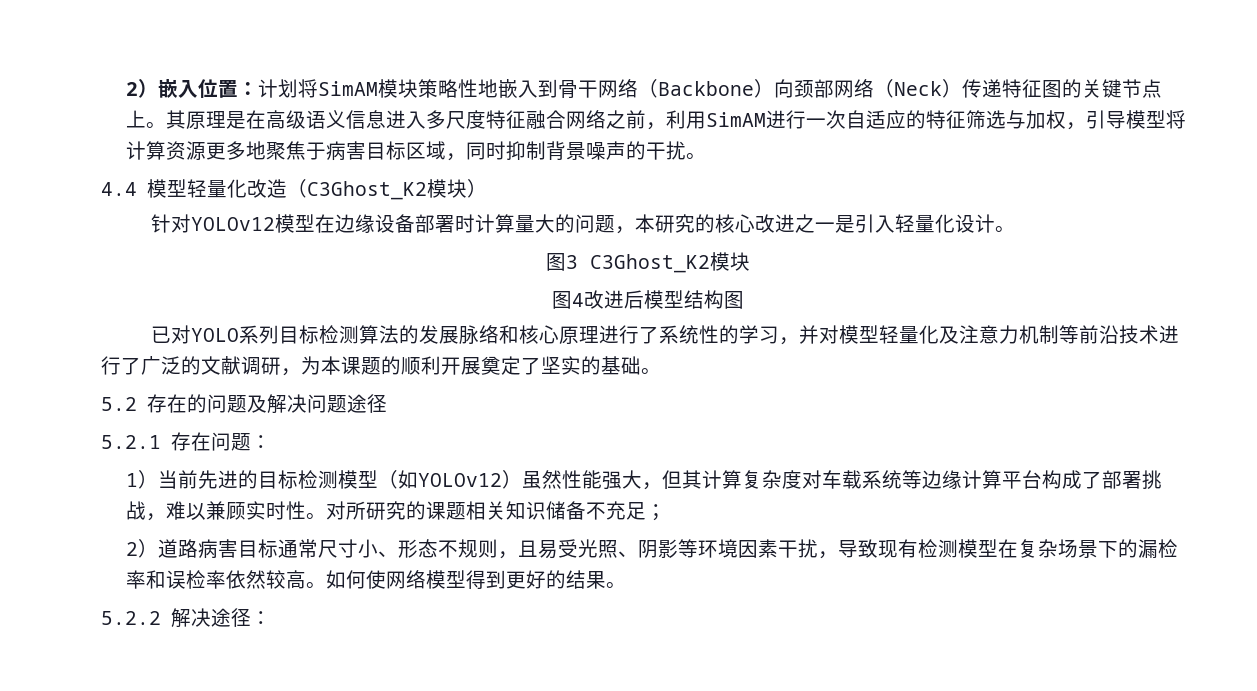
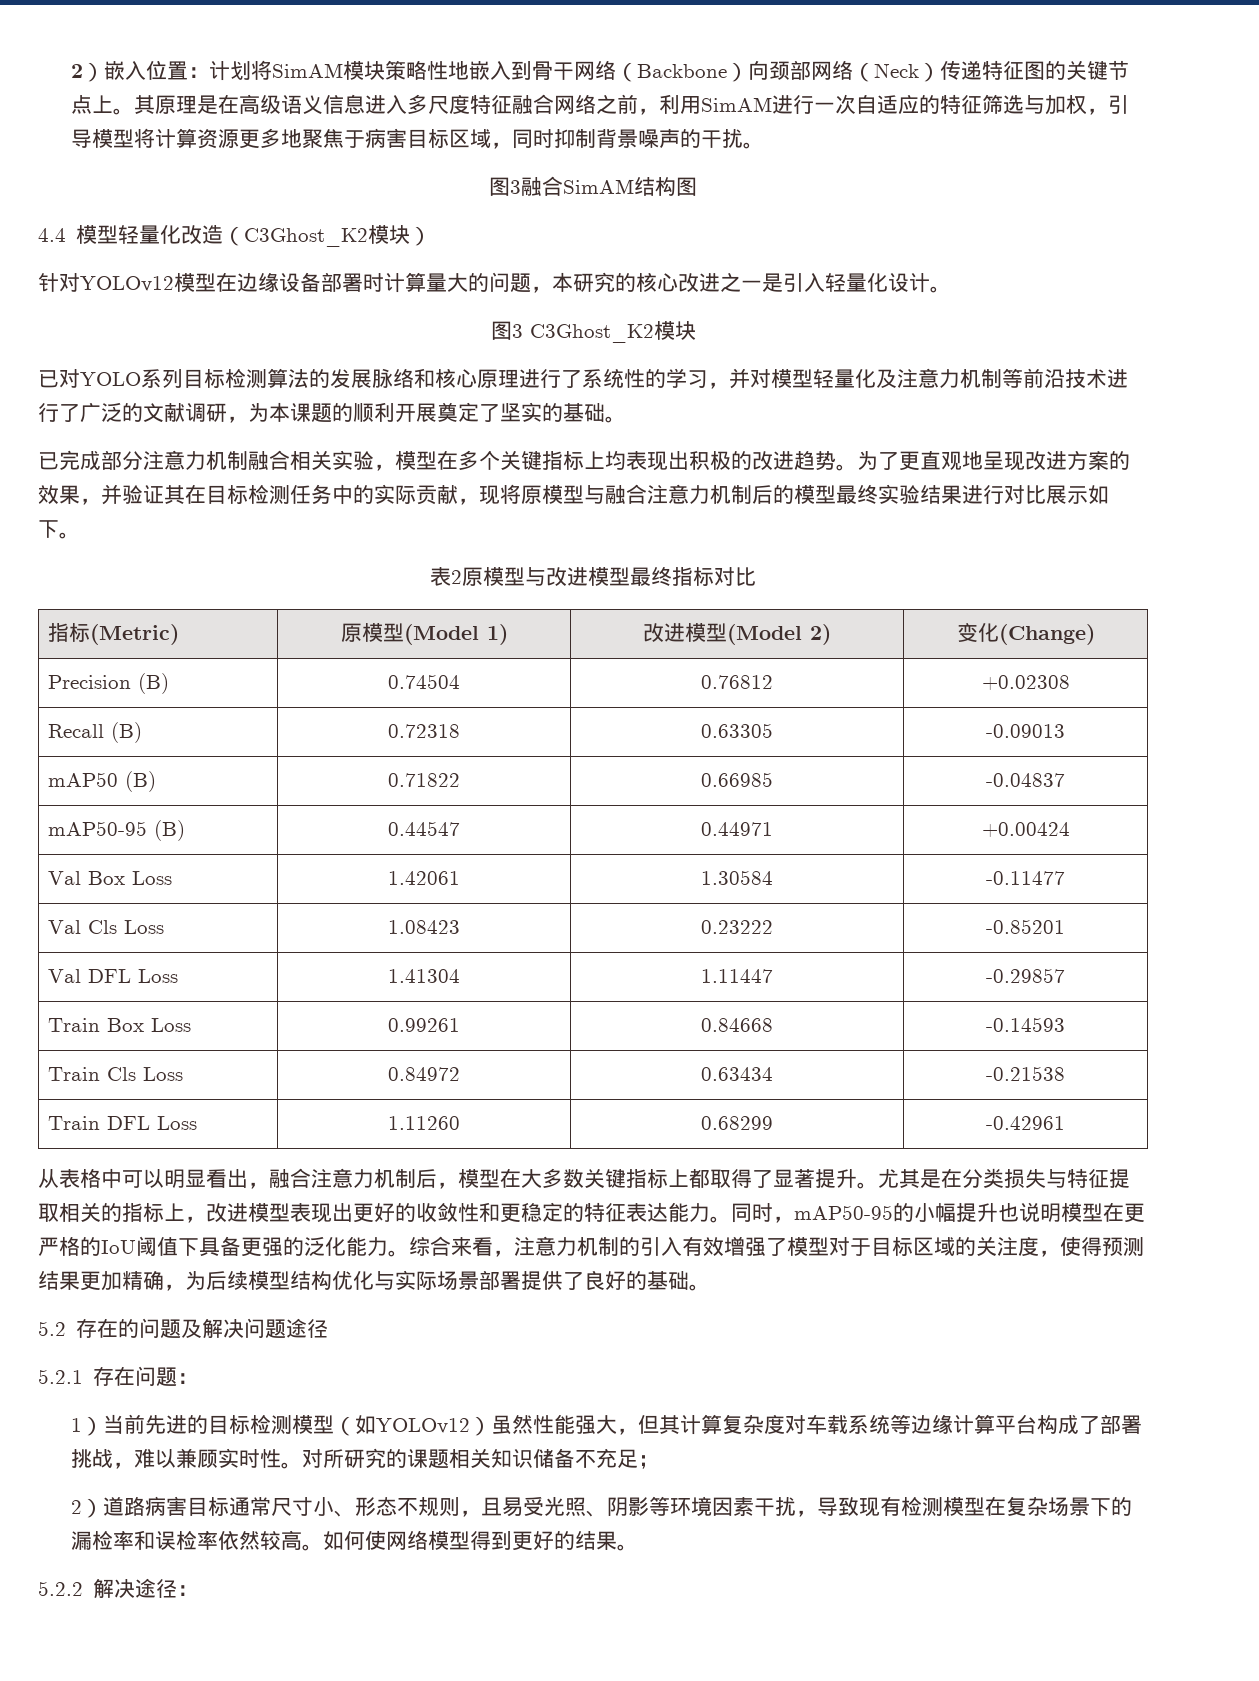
(707, 156) none -> [489,176,697,197] // 图3融合SimAM结构图
[552,290,744,309] // 图4改进后模型结构图 -> (696, 330) none
(661, 371) none -> [38,450,1130,471] [38,484,1109,505] [38,520,80,539] [430,567,756,586] [47,623,179,645] [340,623,508,645] [643,623,831,645] [956,623,1095,645] [47,673,169,694] [388,674,460,689] [701,675,773,689] [981,675,1070,690] [47,722,142,743] [388,724,460,738] [701,723,773,738] [986,724,1065,738] [47,771,156,792] [388,773,460,787] [701,772,773,787] [986,773,1065,787] [47,820,185,841] [388,821,460,836] [701,822,773,836] [981,822,1070,837] [47,871,172,885] [388,871,460,885] [701,870,773,885] [986,871,1065,885] [47,920,164,934] [388,920,460,934] [701,920,773,934] [986,919,1065,934] [47,969,178,983] [388,969,460,983] [701,969,773,983] [986,968,1065,983] [47,1018,191,1032] [388,1018,460,1032] [701,1018,773,1032] [986,1017,1065,1032] [47,1067,183,1081] [388,1067,460,1081] [701,1067,773,1081] [986,1066,1065,1081] [47,1116,197,1130] [388,1116,460,1130] [701,1116,773,1130] [986,1116,1065,1130] [38,1168,1130,1189] [38,1202,1145,1223] [38,1236,1144,1257] [38,1270,710,1291] // 已完成部分注意力机制融合相关实验，模型在多个关键指标上均表现出积极的改进趋势。为了更直观地呈现改进方案的效果，并验证其在目标检测任务中的实际贡献，现将原模型与融合注意力机制后的模型最终实验结果进行对比展示如下。 // 表2原模型与改进模型最终指标对比 // 指标(Metric) | 原模型(Model 1) | 改进模型(Model 2) | 变化(Change) // Precision (B) | 0.74504 | 0.76812 | +0.02308 // Recall (B) | 0.72318 | 0.63305 | -0.09013 // mAP50 (B) | 0.71822 | 0.66985 | -0.04837 // mAP50-95 (B) | 0.44547 | 0.44971 | +0.00424 // Val Box Loss | 1.42061 | 1.30584 | -0.11477 // Val Cls Loss | 1.08423 | 0.23222 | -0.85201 // Val DFL Loss | 1.41304 | 1.11447 | -0.29857 // Train Box Loss | 0.99261 | 0.84668 | -0.14593 // Train Cls Loss | 0.84972 | 0.63434 | -0.21538 // Train DFL Loss | 1.11260 | 0.68299 | -0.42961 // 从表格中可以明显看出，融合注意力机制后，模型在大多数关键指标上都取得了显著提升。尤其是在分类损失与特征提取相关的指标上，改进模型表现出更好的收敛性和更稳定的特征表达能力。同时，mAP50-95的小幅提升也说明模型在更严格的IoU阈值下具备更强的泛化能力。综合来看，注意力机制的引入有效增强了模型对于目标区域的关注度，使得预测结果更加精确，为后续模型结构优化与实际场景部署提供了良好的基础。

